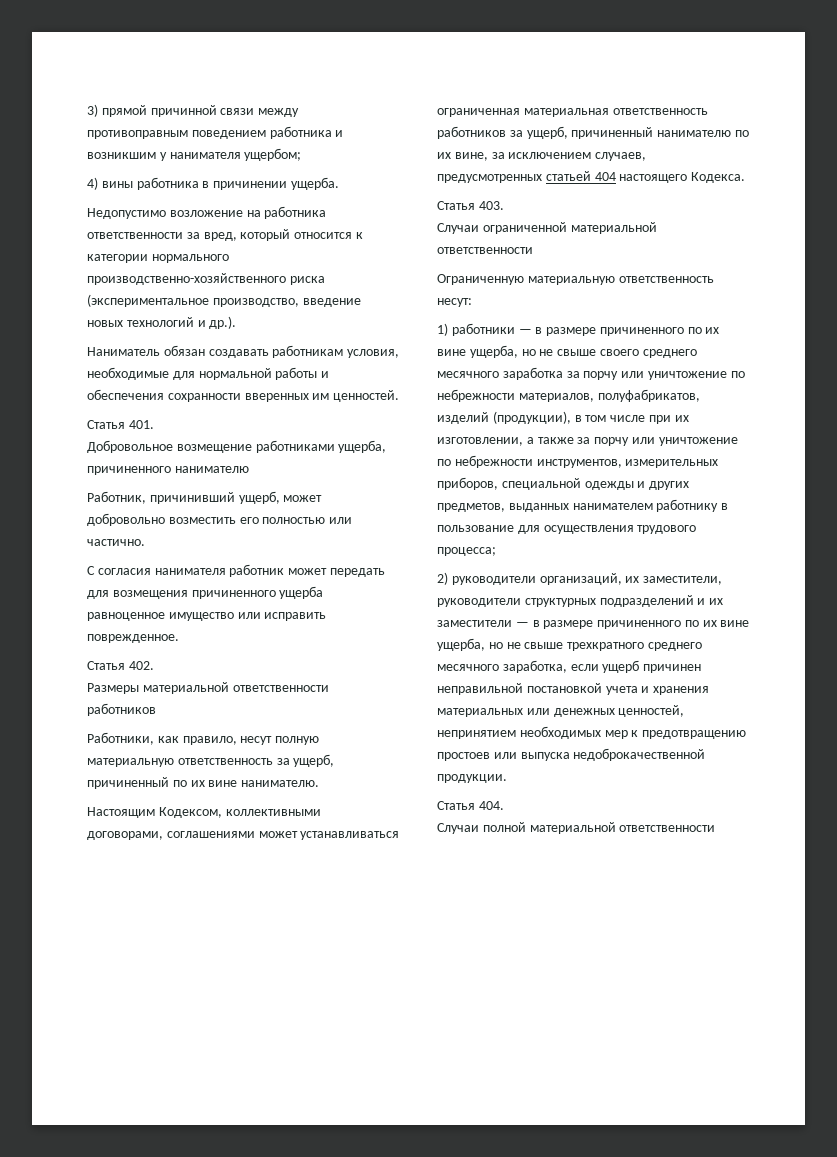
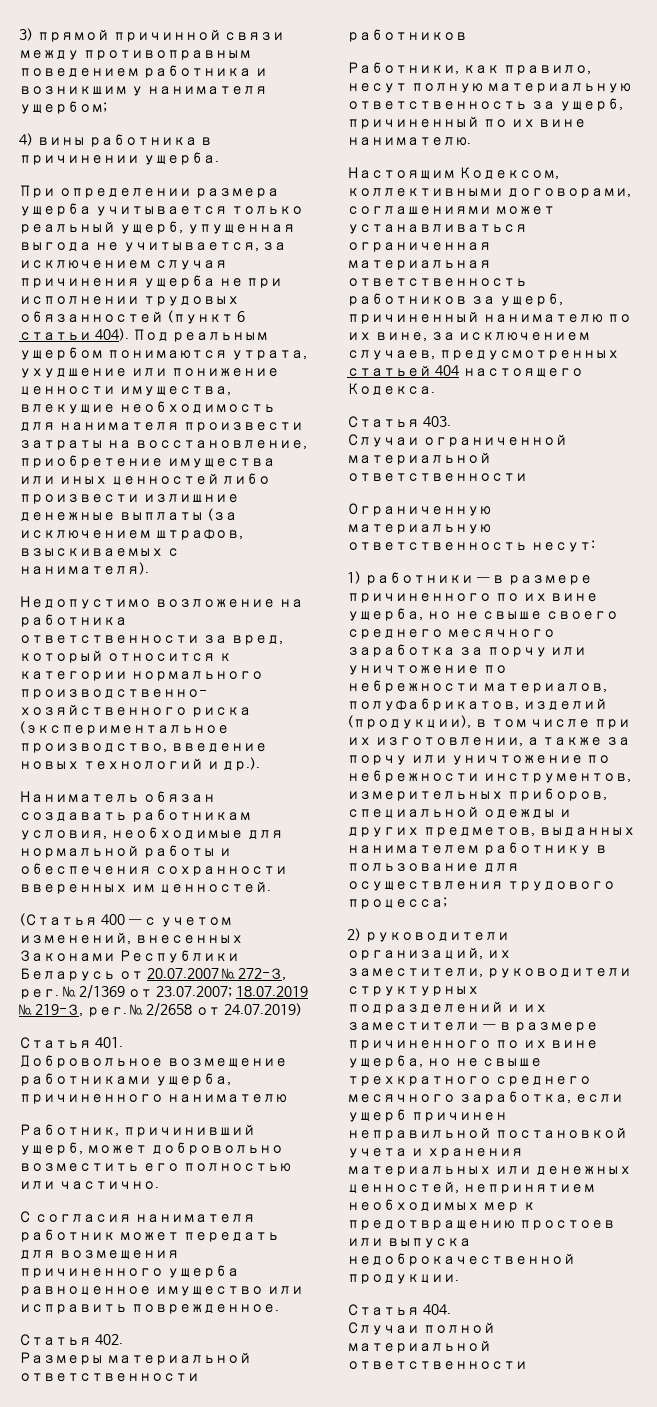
(339, 183) none -> [19,185,279,198] [19,203,303,216] [19,221,295,234] [19,242,287,252] [19,260,227,270] [19,275,283,288] [19,296,239,306] [19,310,245,324] [19,328,269,342] [19,347,307,360] [19,368,279,378] [19,386,231,396] [19,401,275,414] [19,422,303,432] [19,440,307,450] [19,455,275,468] [19,473,271,486] [19,494,239,504] [19,508,237,522] [19,529,243,540] [19,548,179,557] [19,562,149,575] // При определении размера ущерба учитывается только реальный ущерб, упущенная выгода не учитывается, за исключением случая причинения ущерба не при исполнении трудовых обязанностей (пункт 6 статьи 404). Под реальным ущербом понимаются утрата, ухудшение или понижение ценности имущества, влекущие необходимость для нанимателя произвести затраты на восстановление, приобретение имущества или иных ценностей либо произвести излишние денежные выплаты (за исключением штрафов, взыскиваемых с нанимателя).
(400, 396) none -> [19,913,233,927] [19,932,243,945] [19,950,239,963] [19,968,287,981] [19,985,308,999] [19,1003,302,1017] // (Статья 400 — с учетом изменений, внесенных Законами Республики Беларусь от 20.07.2007 № 272-З, рег. № 2/1369 от 23.07.2007; 18.07.2019 № 219-З, рег. № 2/2658 от 24.07.2019)

